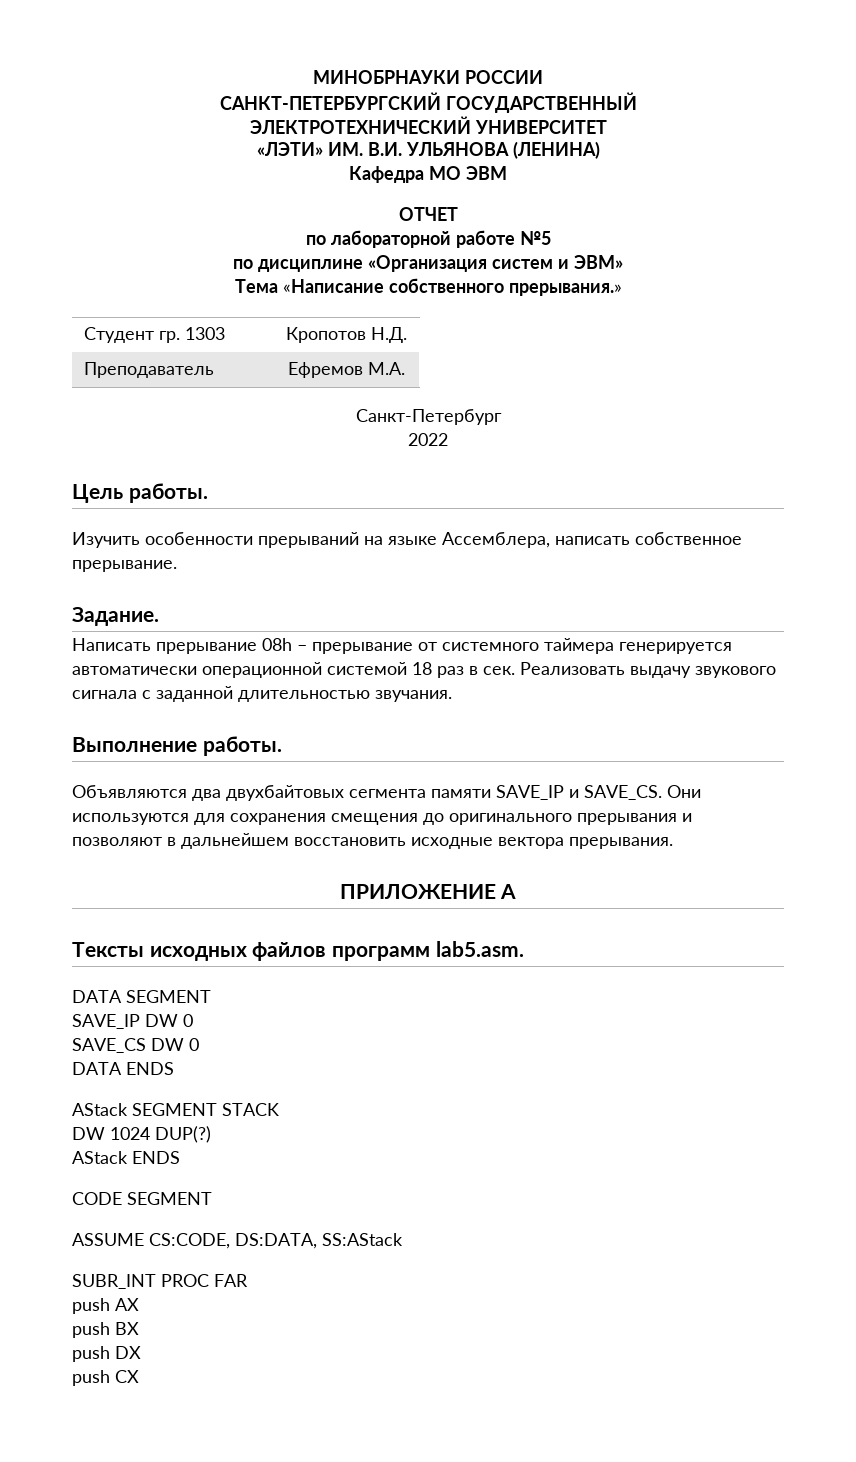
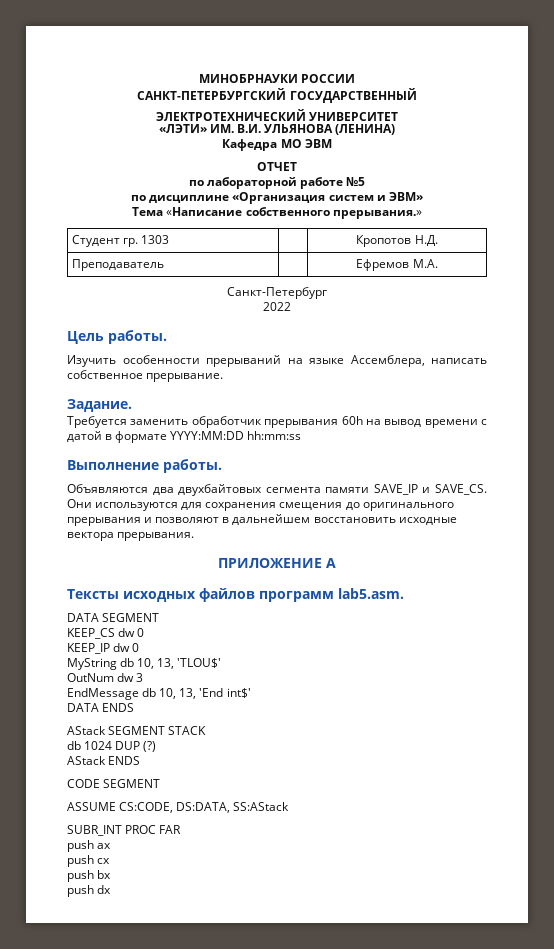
[72,638,732,654] [72,662,776,678] [72,686,452,702] Написать прерывание 08h – прерывание от системного таймера генерируется автоматически операционной системой 18 раз в сек. Реализовать выдачу звукового сигнала с заданной длительностью звучания. -> [67,416,487,428] [67,431,302,443] Требуется заменить обработчик прерывания 60h на вывод времени с датой в формате YYYY:MM:DD hh:mm:ss
[72,1014,193,1029] [72,1038,199,1053] SAVE_IP DW 0 // SAVE_CS DW 0 -> [67,628,145,639] [67,643,140,654] [67,658,222,670] [67,673,144,682] [67,688,251,700] KEEP_CS dw 0 // KEEP_IP dw 0 // MyString db 10, 13, 'TLOU$' // OutNum dw 3 // EndMessage db 10, 13, 'End int$'
[72,1126,211,1143] DW 1024 DUP(?) -> [67,741,157,752] db 1024 DUP (?)
[115,1298,139,1311] [72,1322,139,1338] [72,1346,141,1362] [72,1370,139,1386] AX // push BX // push DX // push CX -> [97,843,112,849] [67,855,111,867] [67,870,112,882] [67,885,112,897] ax // push cx // push bx // push dx

